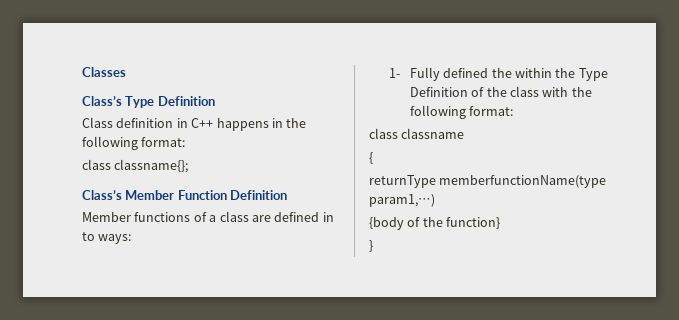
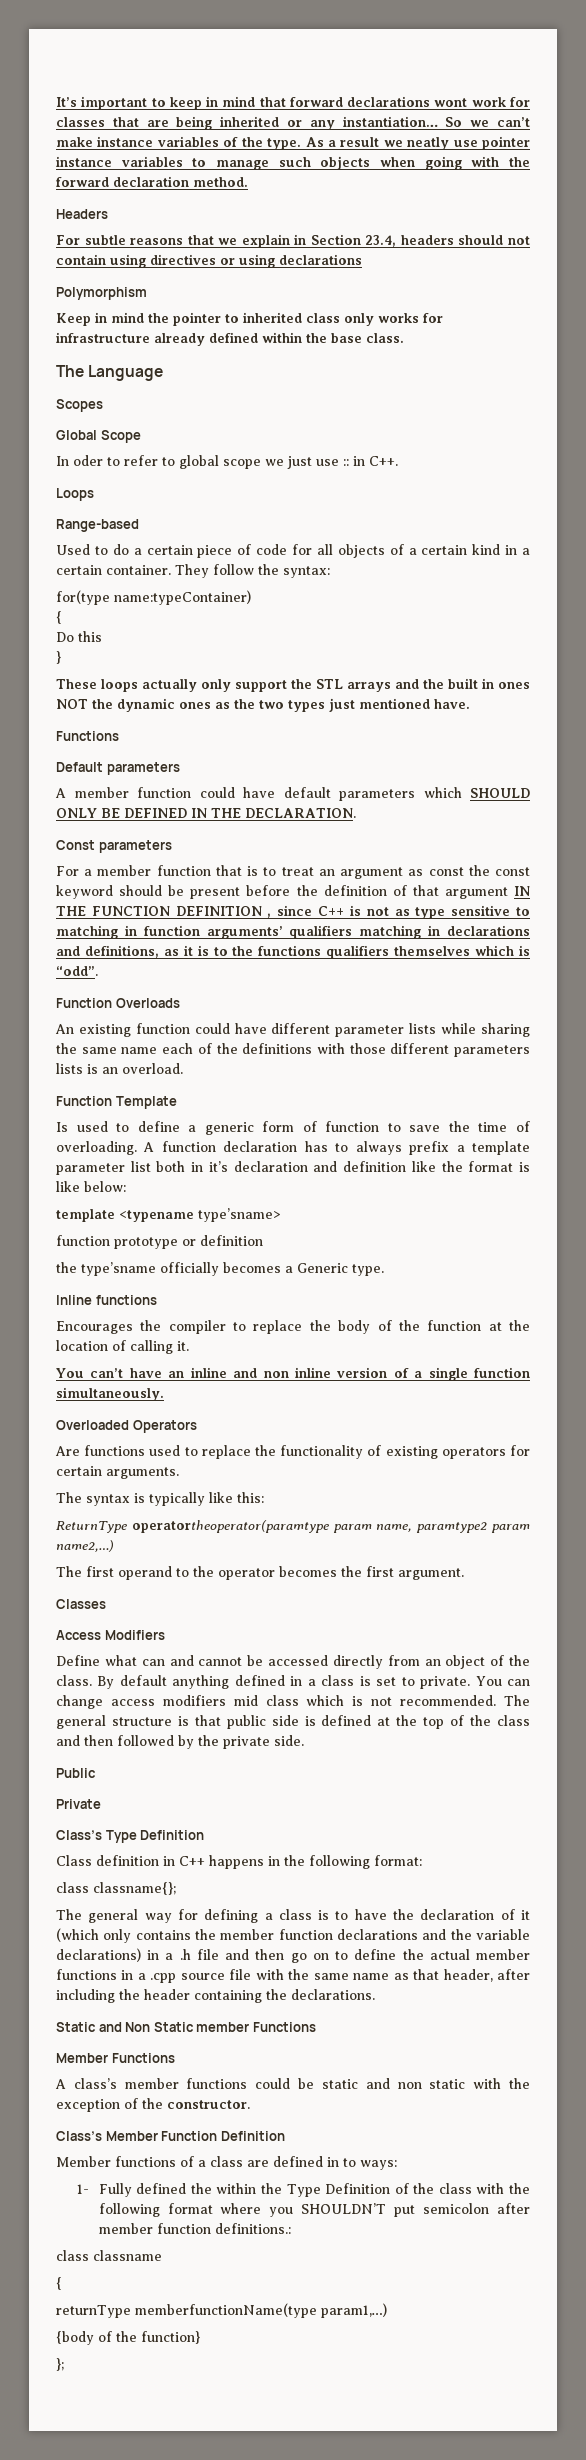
[82,67,126,77] Classes -> [56,96,530,110] [56,116,530,130] [56,136,530,150] [56,156,530,170] [56,176,248,187] [56,209,108,219] [56,234,530,248] [56,254,362,268] [56,287,147,300] [56,312,443,326] [56,332,404,346] [56,365,164,381] [56,399,103,412] [56,430,141,443] [56,455,398,469] [56,488,94,501] [56,519,139,532] [56,544,530,558] [56,564,330,578] [56,590,251,605] [56,611,62,624] [56,631,102,642] [56,651,61,664] [56,678,530,692] [56,698,470,712] [56,731,119,741] [56,762,180,775] [55,787,530,801] [56,808,356,818] [56,840,172,853] [56,865,530,879] [56,885,531,899] [56,905,530,919] [56,925,530,939] [56,945,531,959] [56,966,98,976] [56,998,180,1008] [55,1023,531,1037] [56,1043,530,1057] [56,1063,183,1074] [56,1096,177,1109] [56,1121,531,1135] [56,1141,531,1155] [56,1161,531,1175] [56,1181,126,1192] [56,1208,281,1222] [56,1235,263,1249] [56,1262,384,1276] [56,1295,157,1305] [56,1320,531,1334] [56,1340,189,1354] [56,1367,530,1381] [56,1387,164,1401] [56,1420,197,1433] [55,1445,530,1459] [56,1466,179,1479] [56,1492,264,1506] [56,1520,530,1533] [56,1540,114,1552] [56,1566,464,1580] [56,1599,106,1609] [56,1630,165,1640] [56,1655,530,1669] [56,1675,530,1689] [56,1695,531,1709] [56,1715,530,1729] [56,1735,304,1749] [56,1768,96,1778] [56,1799,101,1809] It’s important to keep in mind that forward declarations wont work for classes that are being inherited or any instantiation… So we can’t make instance variables of the type. As a result we neatly use pointer instance variables to manage such objects when going with the forward declaration method. // Headers // For subtle reasons that we explain in Section 23.4, headers should not contain using directives or using declarations // Polymorphism // Keep in mind the pointer to inherited class only works for infrastructure already defined within the base class. // The Language // Scopes // Global Scope // In oder to refer to global scope we just use :: in C++. // Loops // Range-based // Used to do a certain piece of code for all objects of a certain kind in a certain container. They follow the syntax: // for(type name:typeContainer) // { // Do this // } // These loops actually only support the STL arrays and the built in ones NOT the dynamic ones as the two types just mentioned have. // Functions // Default parameters // A member function could have default parameters which SHOULD ONLY BE DEFINED IN THE DECLARATION. // Const parameters // For a member function that is to treat an argument as const the const keyword should be present before the definition of that argument IN THE FUNCTION DEFINITION , since C++ is not as type sensitive to matching in function arguments’ qualifiers matching in declarations and definitions, as it is to the functions qualifiers themselves which is “odd”. // Function Overloads // An existing function could have different parameter lists while sharing the same name each of the definitions with those different parameters lists is an overload. // Function Template // Is used to define a generic form of function to save the time of overloading. A function declaration has to always prefix a template parameter list both in it’s declaration and definition like the format is like below: // template <typename type’sname> // function prototype or definition // the type’sname officially becomes a Generic type. // Inline functions // Encourages the compiler to replace the body of the function at the location of calling it. // You can’t have an inline and non inline version of a single function simultaneously. // Overloaded Operators // Are functions used to replace the functionality of existing operators for certain arguments. // The syntax is typically like this: // ReturnType operatortheoperator(paramtype param name, paramtype2 param name2,…) // The first operand to the operator becomes the first argument. // Classes // Access Modifiers // Define what can and cannot be accessed directly from an object of the class. By default anything defined in a class is set to private. You can change access modifiers mid class which is not recommended. The general structure is that public side is defined at the top of the class and then followed by the private side. // Public // Private
(189, 166) none -> [56,1909,531,1923] [56,1928,530,1943] [56,1948,530,1963] [56,1969,530,1983] [56,1989,375,2003] [56,2022,316,2032] [56,2053,175,2063] [55,2078,530,2089] [56,2098,250,2112] // The general way for defining a class is to have the declaration of it (which only contains the member function declarations and the variable declarations) in a .h file and then go on to define the actual member functions in a .cpp source file with the same name as that header, after including the header containing the declarations. // Static and Non Static member Functions // Member Functions // A class’s member functions could be static and non static with the exception of the constructor.
[469,106,514,116] format: -> [167,2203,530,2217] [98,2223,291,2234] format where you SHOULDN’T put semicolon after member function definitions.:
[369,240,373,252] } -> [56,2358,64,2371] };

